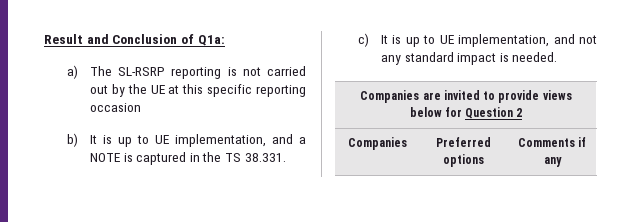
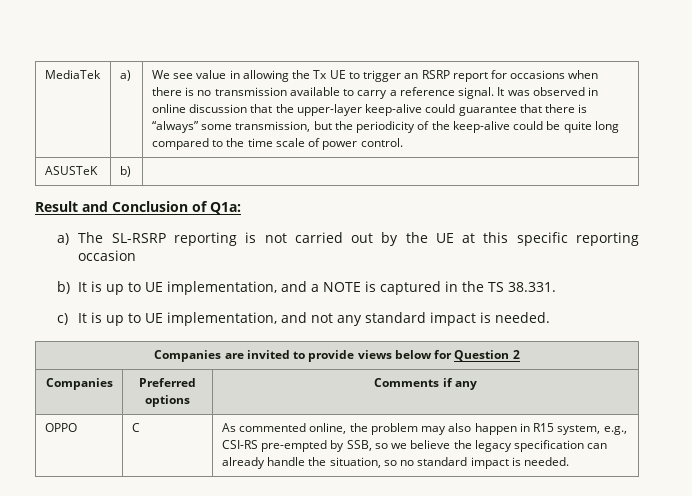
(44, 39) none -> [44,70,101,79] [119,70,131,81] [151,70,599,82] [151,87,598,99] [151,104,588,116] [151,121,619,133] [151,138,403,150] [44,166,98,175] [119,166,131,177] MediaTek | a) | We see value in allowing the Tx UE to trigger an RSRP report for occasions when there is no transmission available to carry a reference signal. It was observed in online discussion that the upper-layer keep-alive could guarantee that there is “always” some transmission, but the periodicity of the keep-alive could be quite long compared to the time scale of power control. // ASUSTeK | b) | //
(562, 162) none -> [44,423,77,432] [131,423,140,432] [221,423,627,435] [221,440,608,452] [221,457,570,469] // OPPO | C | As commented online, the problem may also happen in R15 system, e.g., CSI-RS pre-empted by SSB, so we believe the legacy specification can already handle the situation, so no standard impact is needed.

